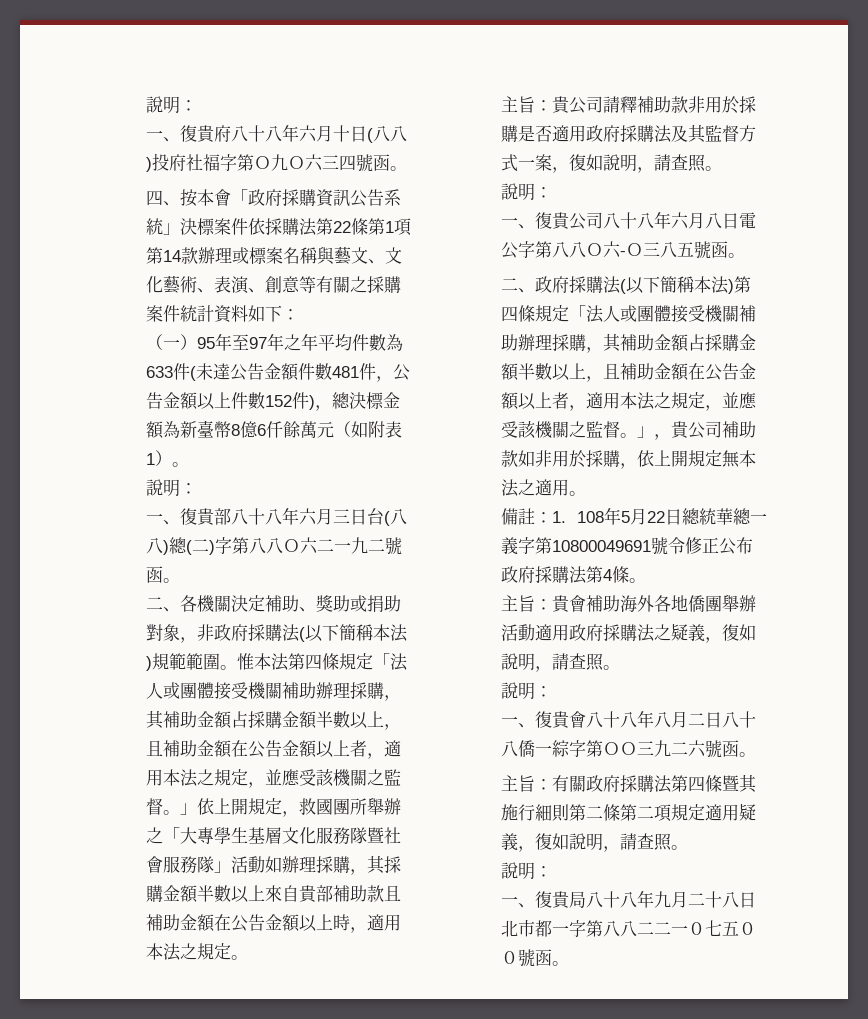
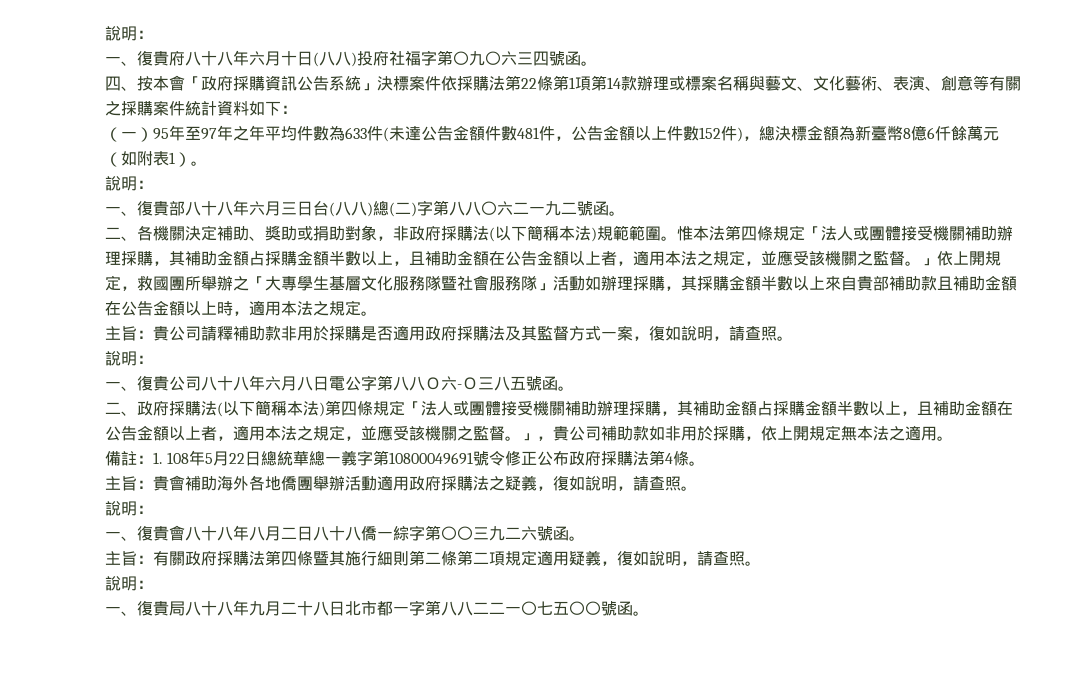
[253,154,305,171] Ｏ九Ｏ -> [453,51,502,66] 〇九〇
[282,539,300,552] Ｏ -> [481,201,498,215] 〇
[602,742,637,755] ＯＯ -> [441,526,474,540] 〇〇
[687,920,756,936] [500,951,518,964] ０七五００ -> [521,601,602,615] 〇七五〇〇

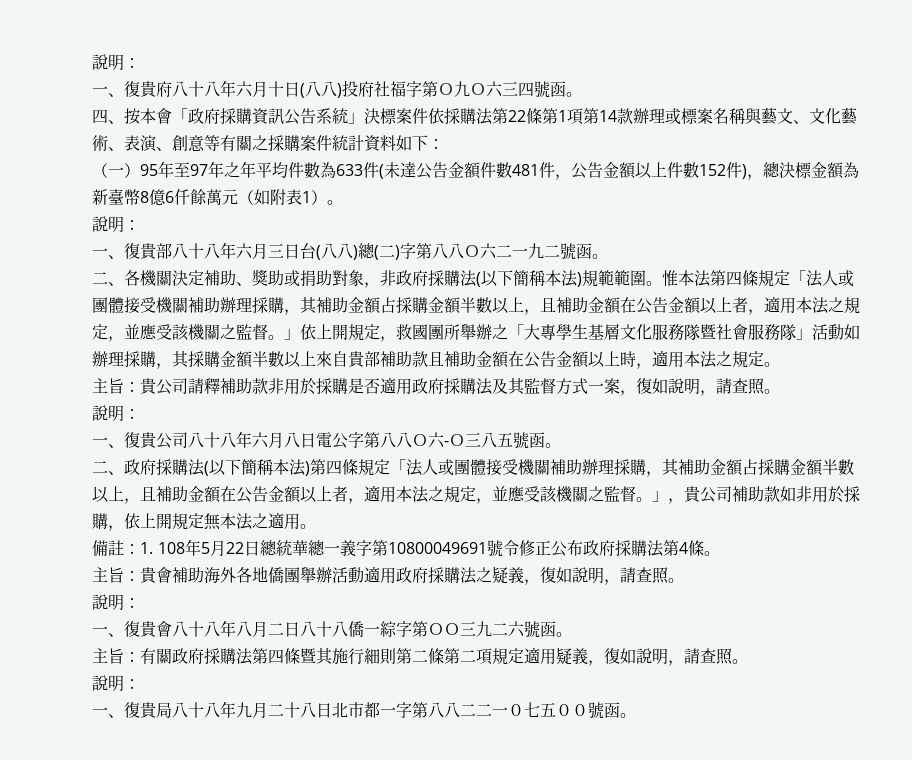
[453,51,502,66] 〇九〇 -> [438,81,487,97] Ｏ九Ｏ
[481,201,498,215] 〇 -> [464,245,481,257] Ｏ
[441,526,474,540] 〇〇 -> [428,623,461,635] ＯＯ
[521,601,602,615] 〇七五〇〇 -> [508,702,589,717] ０七五００

